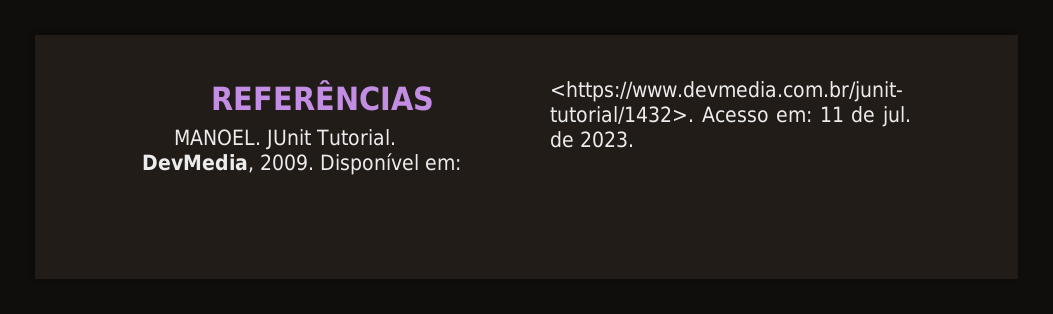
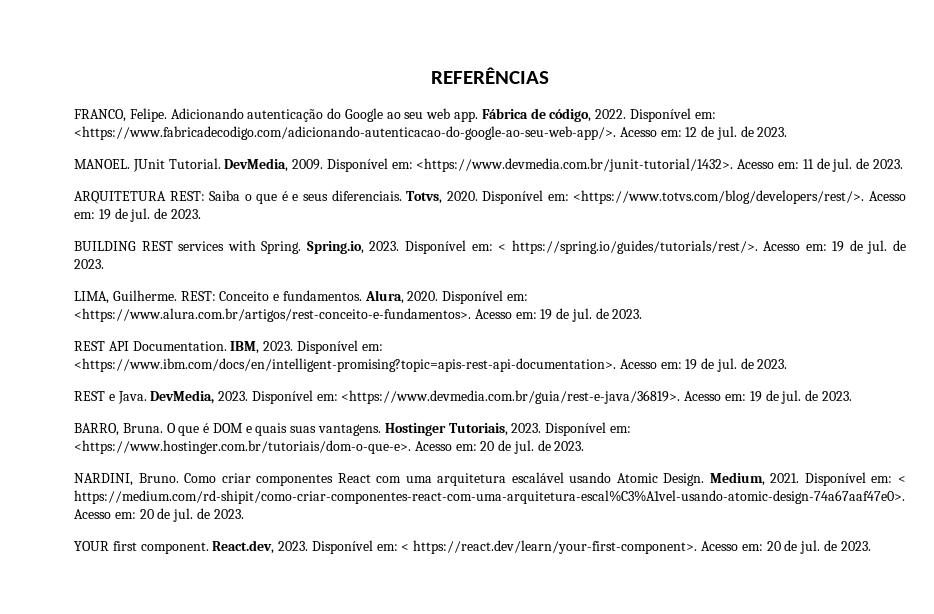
(434, 95) none -> [74,108,716,122] [74,126,788,140] // FRANCO, Felipe. Adicionando autenticação do Google ao seu web app. Fábrica de código, 2022. Disponível em: <https://www.fabricadecodigo.com/adicionando-autenticacao-do-google-ao-seu-web-app/>. Acesso em: 12 de jul. de 2023.
(634, 139) none -> [74,190,906,204] [74,208,201,222] [74,240,906,254] [74,259,104,269] [74,290,529,304] [74,308,643,322] [74,340,383,354] [74,358,788,372] [74,390,852,404] [74,422,631,436] [74,440,585,454] [74,472,906,486] [74,490,905,504] [74,508,244,522] [74,540,871,554] // ARQUITETURA REST: Saiba o que é e seus diferenciais. Totvs, 2020. Disponível em: <https://www.totvs.com/blog/developers/rest/>. Acesso em: 19 de jul. de 2023. // BUILDING REST services with Spring. Spring.io, 2023. Disponível em: < https://spring.io/guides/tutorials/rest/>. Acesso em: 19 de jul. de 2023. // LIMA, Guilherme. REST: Conceito e fundamentos. Alura, 2020. Disponível em: <https://www.alura.com.br/artigos/rest-conceito-e-fundamentos>. Acesso em: 19 de jul. de 2023. // REST API Documentation. IBM, 2023. Disponível em: <https://www.ibm.com/docs/en/intelligent-promising?topic=apis-rest-api-documentation>. Acesso em: 19 de jul. de 2023. // REST e Java. DevMedia, 2023. Disponível em: <https://www.devmedia.com.br/guia/rest-e-java/36819>. Acesso em: 19 de jul. de 2023. // BARRO, Bruna. O que é DOM e quais suas vantagens. Hostinger Tutoriais, 2023. Disponível em: <https://www.hostinger.com.br/tutoriais/dom-o-que-e>. Acesso em: 20 de jul. de 2023. // NARDINI, Bruno. Como criar componentes React com uma arquitetura escalável usando Atomic Design. Medium, 2021. Disponível em: < https://medium.com/rd-shipit/como-criar-componentes-react-com-uma-arquitetura-escal%C3%A1vel-usando-atomic-design-74a67aaf47e0>. Acesso em: 20 de jul. de 2023. // YOUR first component. React.dev, 2023. Disponível em: < https://react.dev/learn/your-first-component>. Acesso em: 20 de jul. de 2023.

